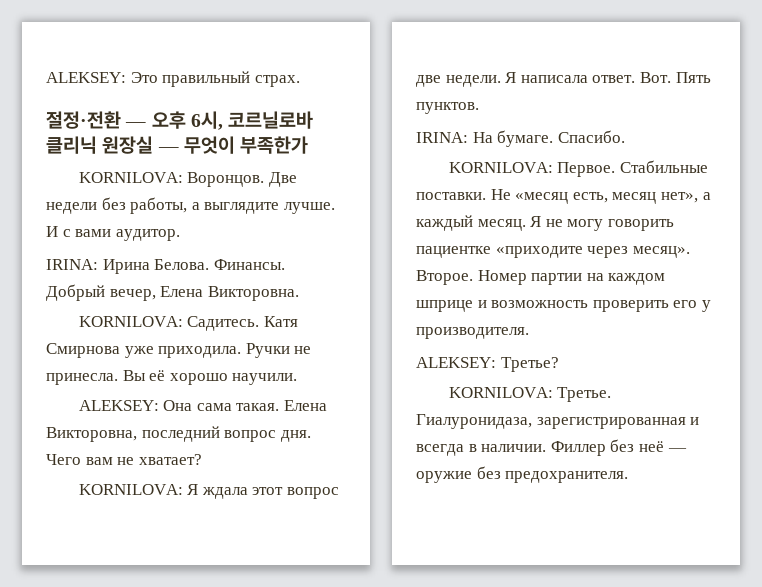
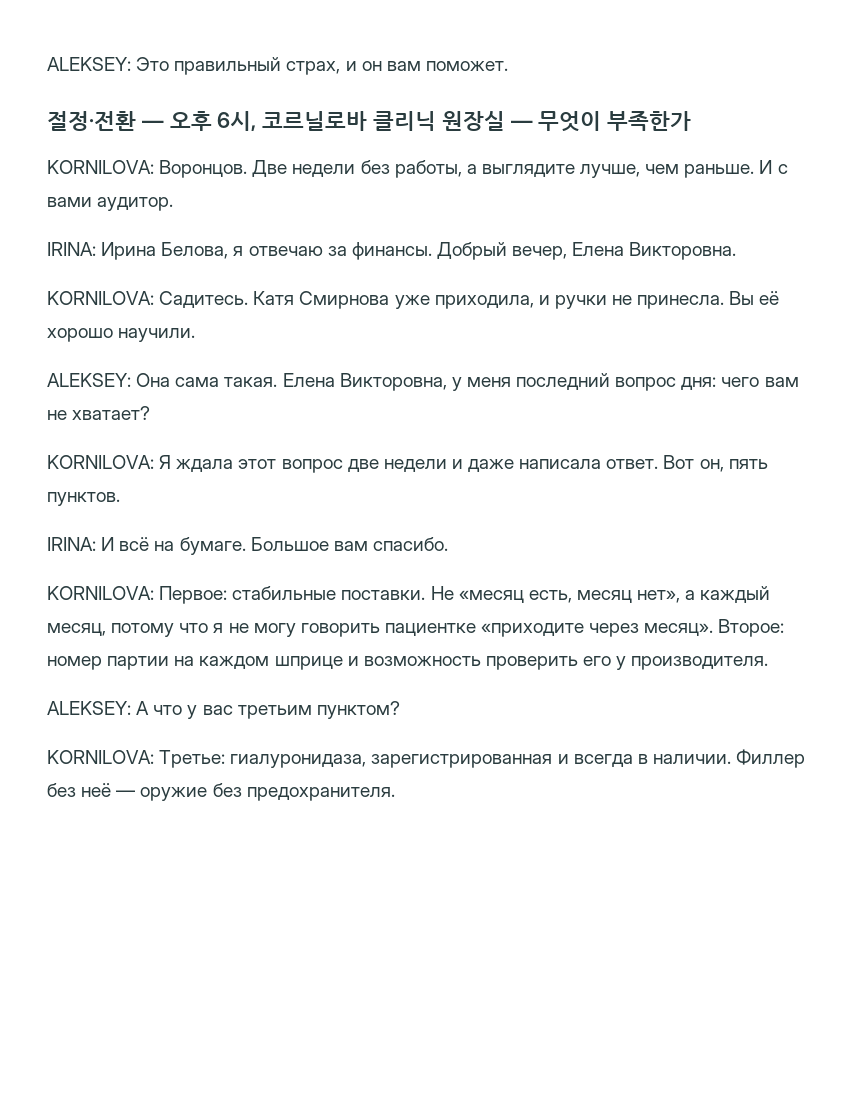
[254,75,300,87] страх. -> [286,61,508,75] страх, и он вам поможет.
[283,202,335,214] лучше. -> [580,164,755,178] лучше, чем раньше.
[154,259,285,270] Белова. Финансы. -> [161,242,432,260] Белова, я отвечаю за финансы.
[158,343,290,358] приходила. Ручки -> [434,295,607,309] приходила, и ручки
[141,426,311,442] [46,454,81,465] последний вопрос дня. Чего -> [451,373,760,391] у меня последний вопрос дня: чего
[445,72,711,87] [416,102,479,114] [416,130,625,147] [448,160,708,177] недели. Я написала ответ. Вот. Пять пунктов. // IRINA: На бумаге. Спасибо. // KORNILOVA: Первое. Стабильные -> [383,455,768,472] [47,492,120,506] [47,537,448,555] [47,586,337,604] недели и даже написала ответ. Вот он, пять пунктов. // IRINA: И всё на бумаге. Большое вам спасибо. // KORNILOVA: Первое: стабильные
[477,216,542,231] месяц. Я -> [47,623,224,637] месяц, потому что я
[416,270,527,285] Второе. Номер -> [718,619,785,637] [47,656,102,670] Второе: номер
[500,357,559,372] [448,387,612,402] [416,414,532,429] Третье? // KORNILOVA: Третье. Гиалуронидаза, -> [136,701,400,719] [47,750,367,768] А что у вас третьим пунктом? // KORNILOVA: Третье: гиалуронидаза,

